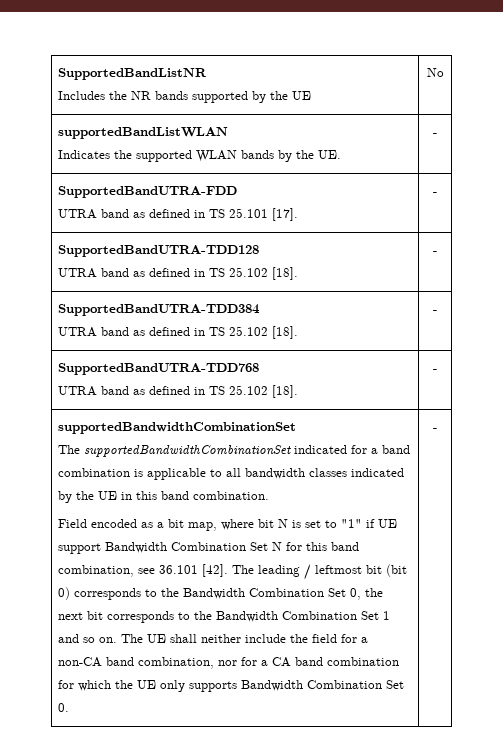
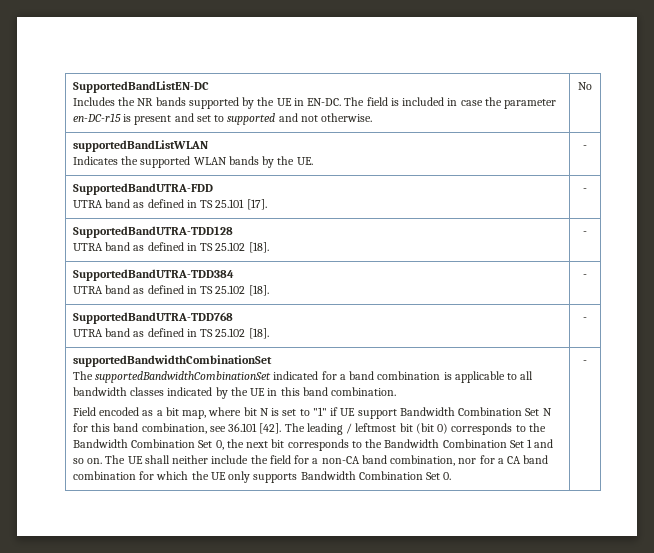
[58,68,208,80] SupportedBandListNR -> [72,81,209,93] SupportedBandListEN-DC
(312, 95) none -> [293,97,557,109] [72,113,373,125] in EN-DC. The field is included in case the parameter en-DC-r15 is present and set to supported and not otherwise.

